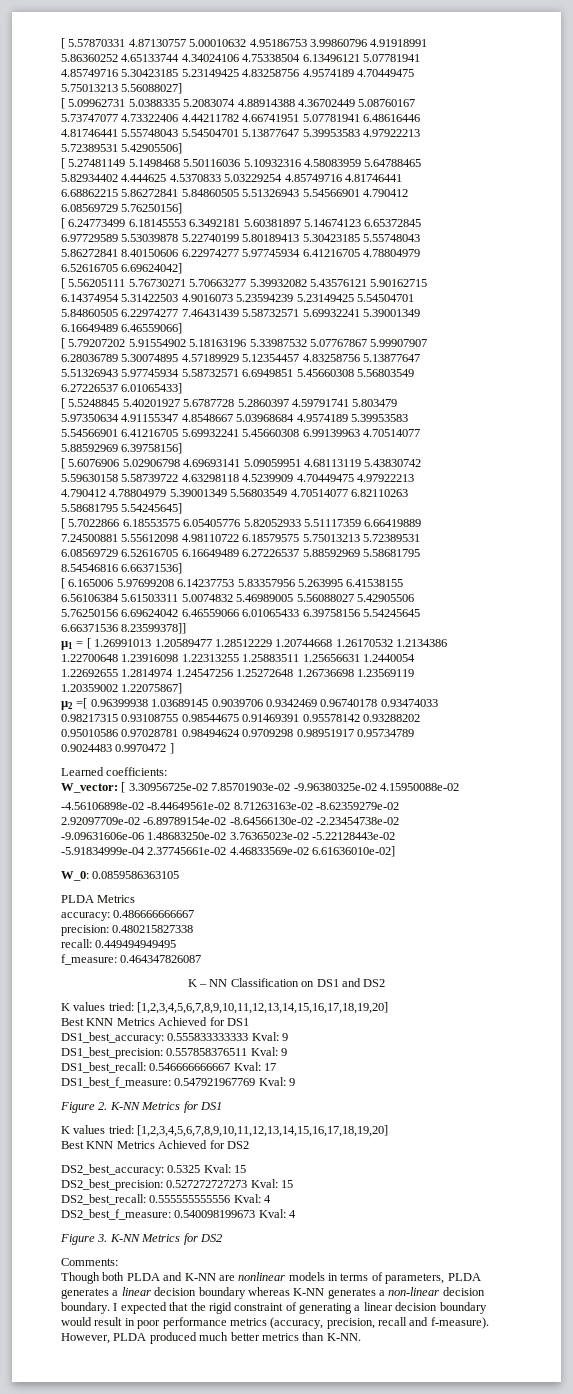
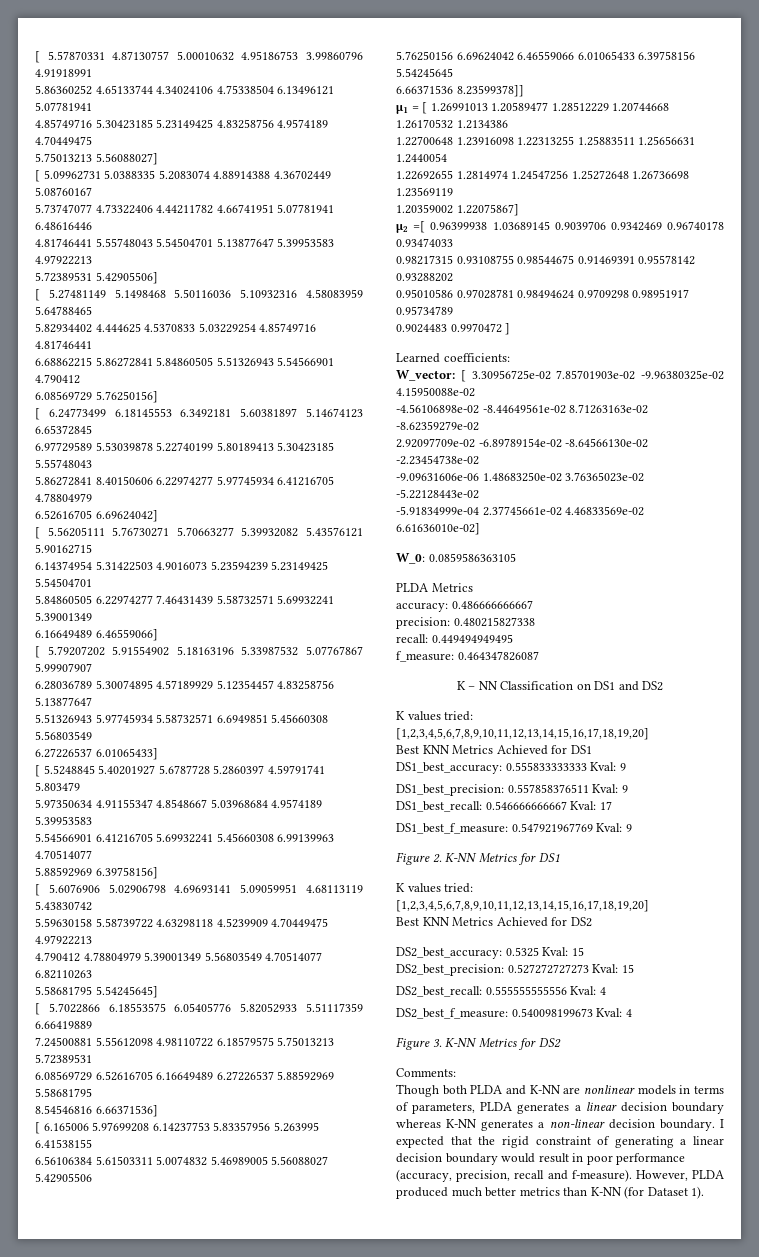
[229,1318,267,1326] metrics -> (686, 1159) none
[326,1333,361,1341] K-NN. -> [590,1186,705,1199] K-NN (for Dataset 1).

